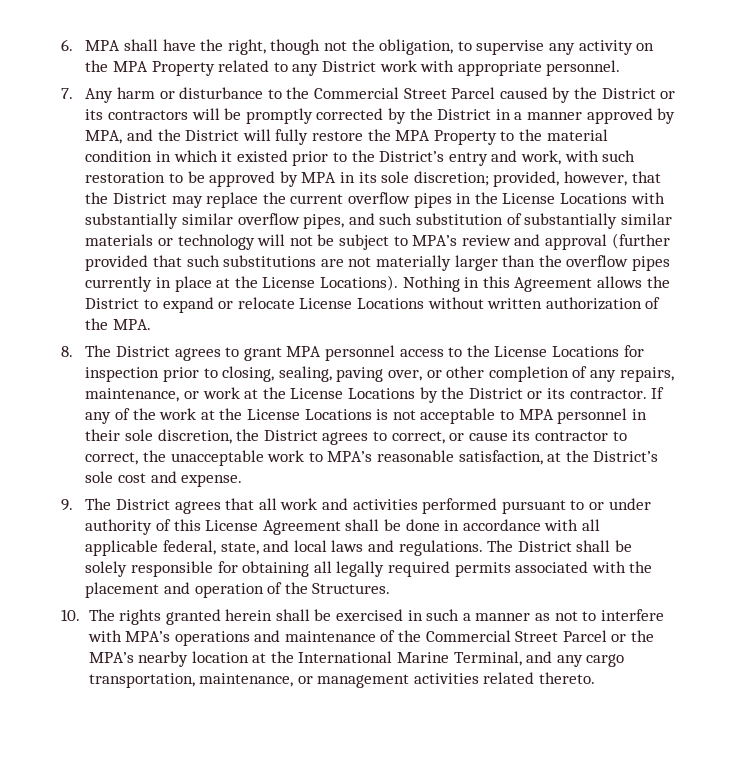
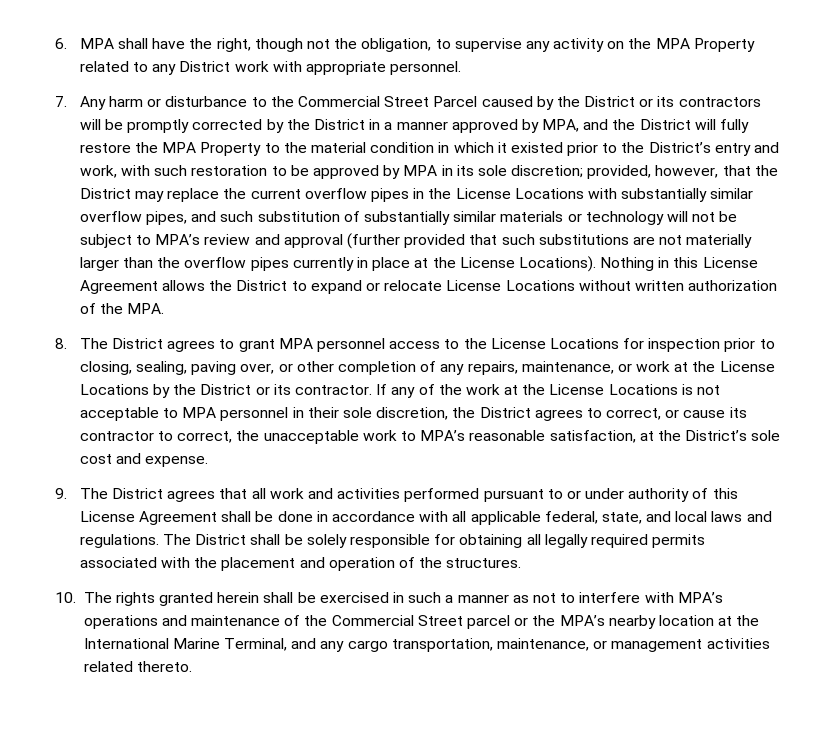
(510, 282) none -> [702,257,758,268] License
[312,583,391,594] Structures. -> [446,558,522,568] structures.
[562,630,607,642] Parcel -> [467,615,511,629] parcel

